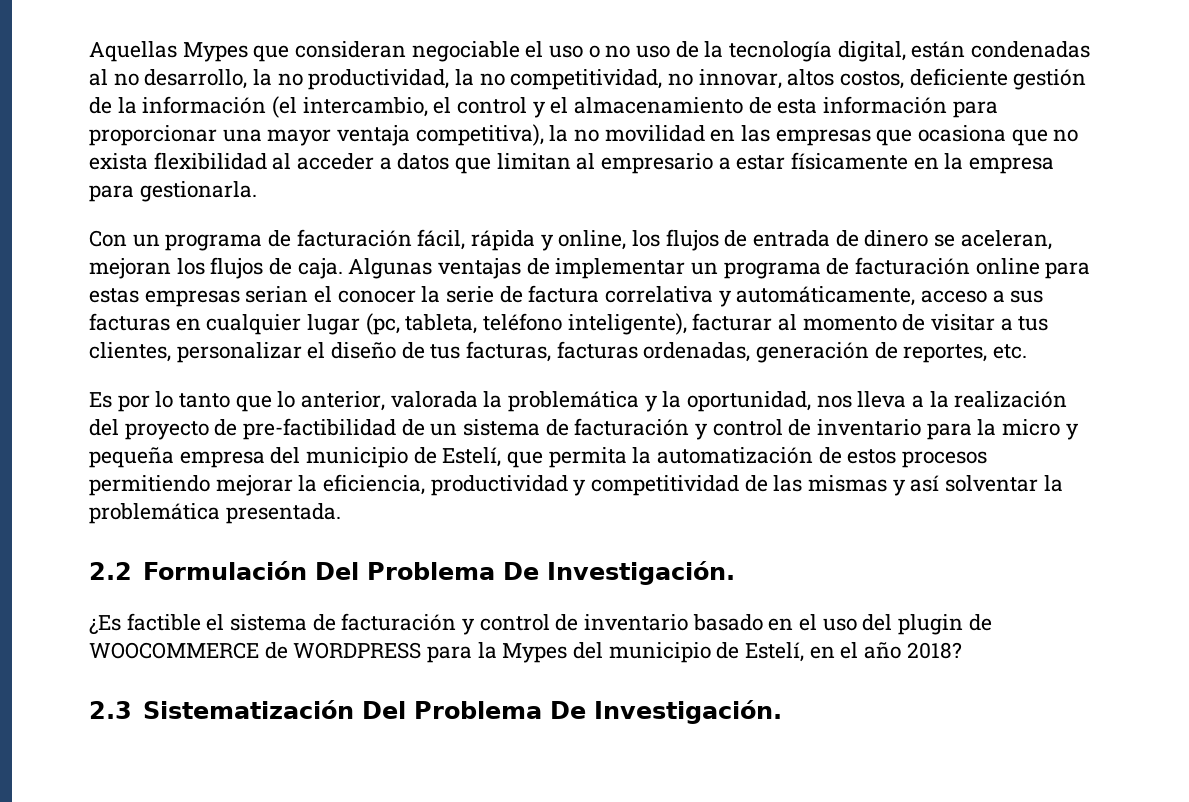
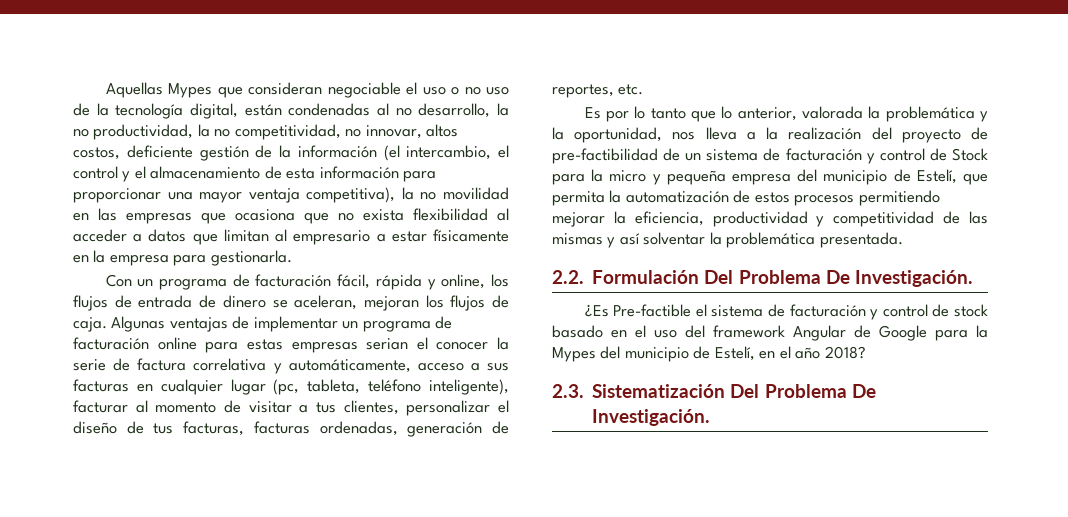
[817,419,922,436] inventario -> [951,148,988,161] Stock
[89,562,132,580] 2.2 -> [552,270,584,284] 2.2.
[126,613,201,631] factible -> [613,304,692,317] Pre-factible
[584,614,689,631] inventario -> [954,304,989,317] stock
[898,614,992,635] [89,642,422,659] plugin de WOOCOMMERCE de WORDPRESS -> [713,325,927,341] framework Angular de Google
[89,701,132,719] 2.3 -> [552,384,584,398] 2.3.

